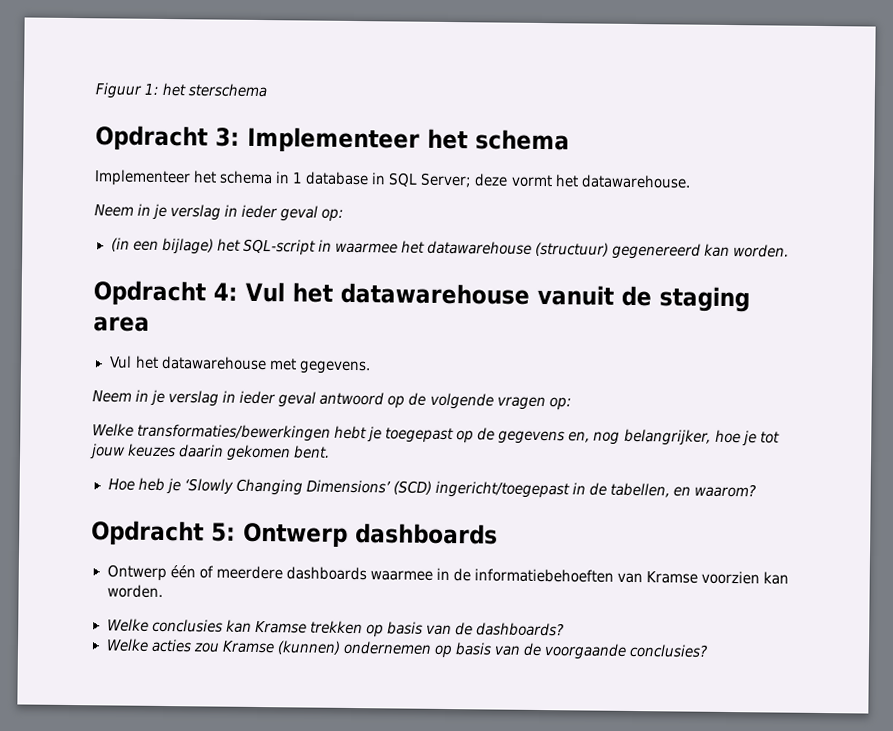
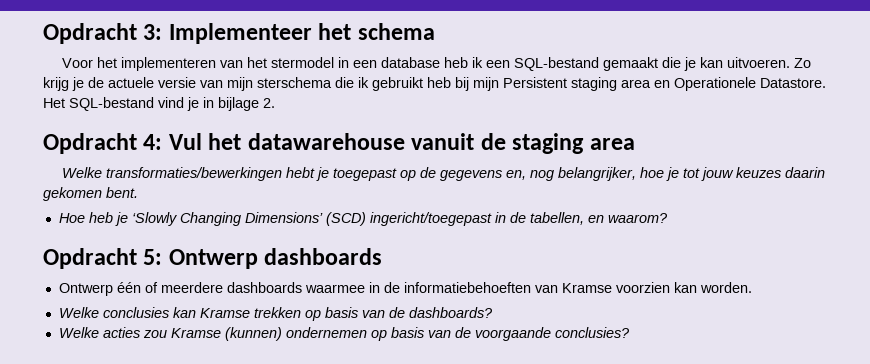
[95,82,268,99] Figuur 1: het sterschema // -> (43, 33) none
[94,169,691,189] [94,203,345,222] [110,237,790,260] Implementeer het schema in 1 database in SQL Server; deze vormt het datawarehouse. // Neem in je verslag in ieder geval op: // (in een bijlage) het SQL-script in waarmee het datawarehouse (structuur) gegenereerd kan worden. -> [62,57,812,71] [43,77,826,91] [43,97,275,111] Voor het implementeren van het stermodel in een database heb ik een SQL-bestand gemaakt die je kan uitvoeren. Zo krijg je de actuele versie van mijn sterschema die ik gebruikt heb bij mijn Persistent staging area en Operationele Datastore. Het SQL-bestand vind je in bijlage 2.
[108,355,371,375] [92,389,572,411] // Vul het datawarehouse met gegevens. // Neem in je verslag in ieder geval antwoord op de volgende vragen op: -> (635, 144) none

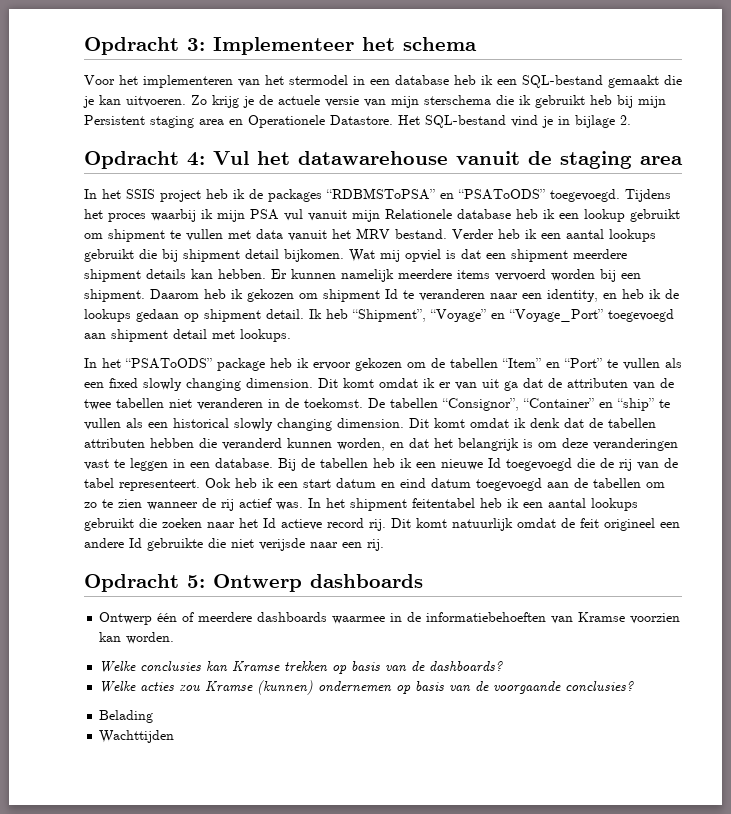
[62,167,826,181] [43,187,138,201] [58,212,668,226] Welke transformaties/bewerkingen hebt je toegepast op de gegevens en, nog belangrijker, hoe je tot jouw keuzes daarin gekomen bent. // Hoe heb je ‘Slowly Changing Dimensions’ (SCD) ingericht/toegepast in de tabellen, en waarom? -> [84,188,671,202] [84,209,680,222] [84,228,656,242] [84,249,627,262] [84,269,641,282] [84,289,679,302] [84,309,674,322] [84,329,291,342] [84,358,682,371] [84,378,674,391] [84,398,670,411] [84,418,656,431] [84,438,678,451] [84,458,678,471] [84,478,665,491] [84,498,638,511] [84,518,680,531] [84,538,384,551] In het SSIS project heb ik de packages “RDBMSToPSA” en “PSAToODS” toegevoegd. Tijdens het proces waarbij ik mijn PSA vul vanuit mijn Relationele database heb ik een lookup gebruikt om shipment te vullen met data vanuit het MRV bestand. Verder heb ik een aantal lookups gebruikt die bij shipment detail bijkomen. Wat mij opviel is dat een shipment meerdere shipment details kan hebben. Er kunnen namelijk meerdere items vervoerd worden bij een shipment. Daarom heb ik gekozen om shipment Id te veranderen naar een identity, en heb ik de lookups gedaan op shipment detail. Ik heb “Shipment”, “Voyage” en “Voyage_Port” toegevoegd aan shipment detail met lookups. // In het “PSAToODS” package heb ik ervoor gekozen om de tabellen “Item” en “Port” te vullen als een fixed slowly changing dimension. Dit komt omdat ik er van uit ga dat de attributen van de twee tabellen niet veranderen in de toekomst. De tabellen “Consignor”, “Container” en “ship” te vullen als een historical slowly changing dimension. Dit komt omdat ik denk dat de tabellen attributen hebben die veranderd kunnen worden, en dat het belangrijk is om deze veranderingen vast te leggen in een database. Bij de tabellen heb ik een nieuwe Id toegevoegd die de rij van de tabel representeert. Ook heb ik een start datum en eind datum toegevoegd aan de tabellen om zo te zien wanneer de rij actief was. In het shipment feitentabel heb ik een aantal lookups gebruikt die zoeken naar het Id actieve record rij. Dit komt natuurlijk omdat de feit origineel een andere Id gebruikte die niet verijsde naar een rij.
(630, 332) none -> [99,710,154,723] [99,730,175,743] // Belading // Wachttijden

